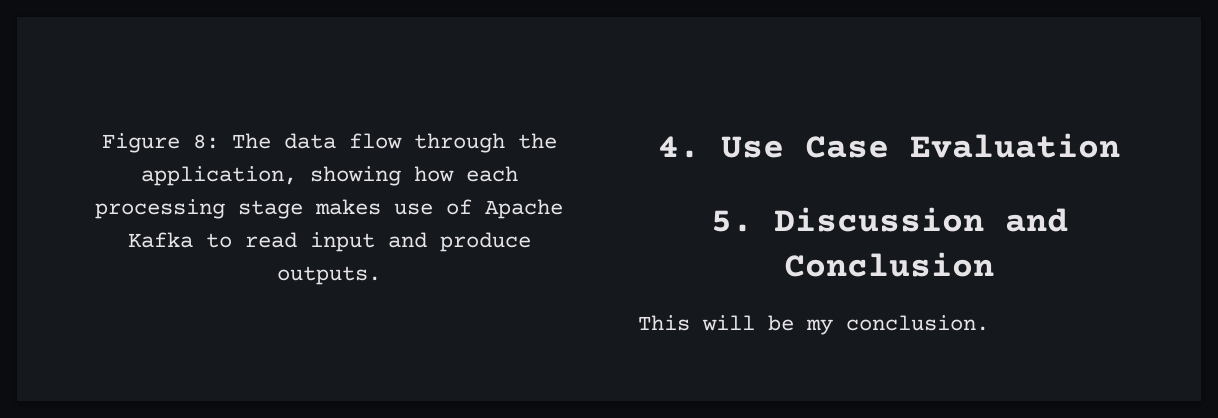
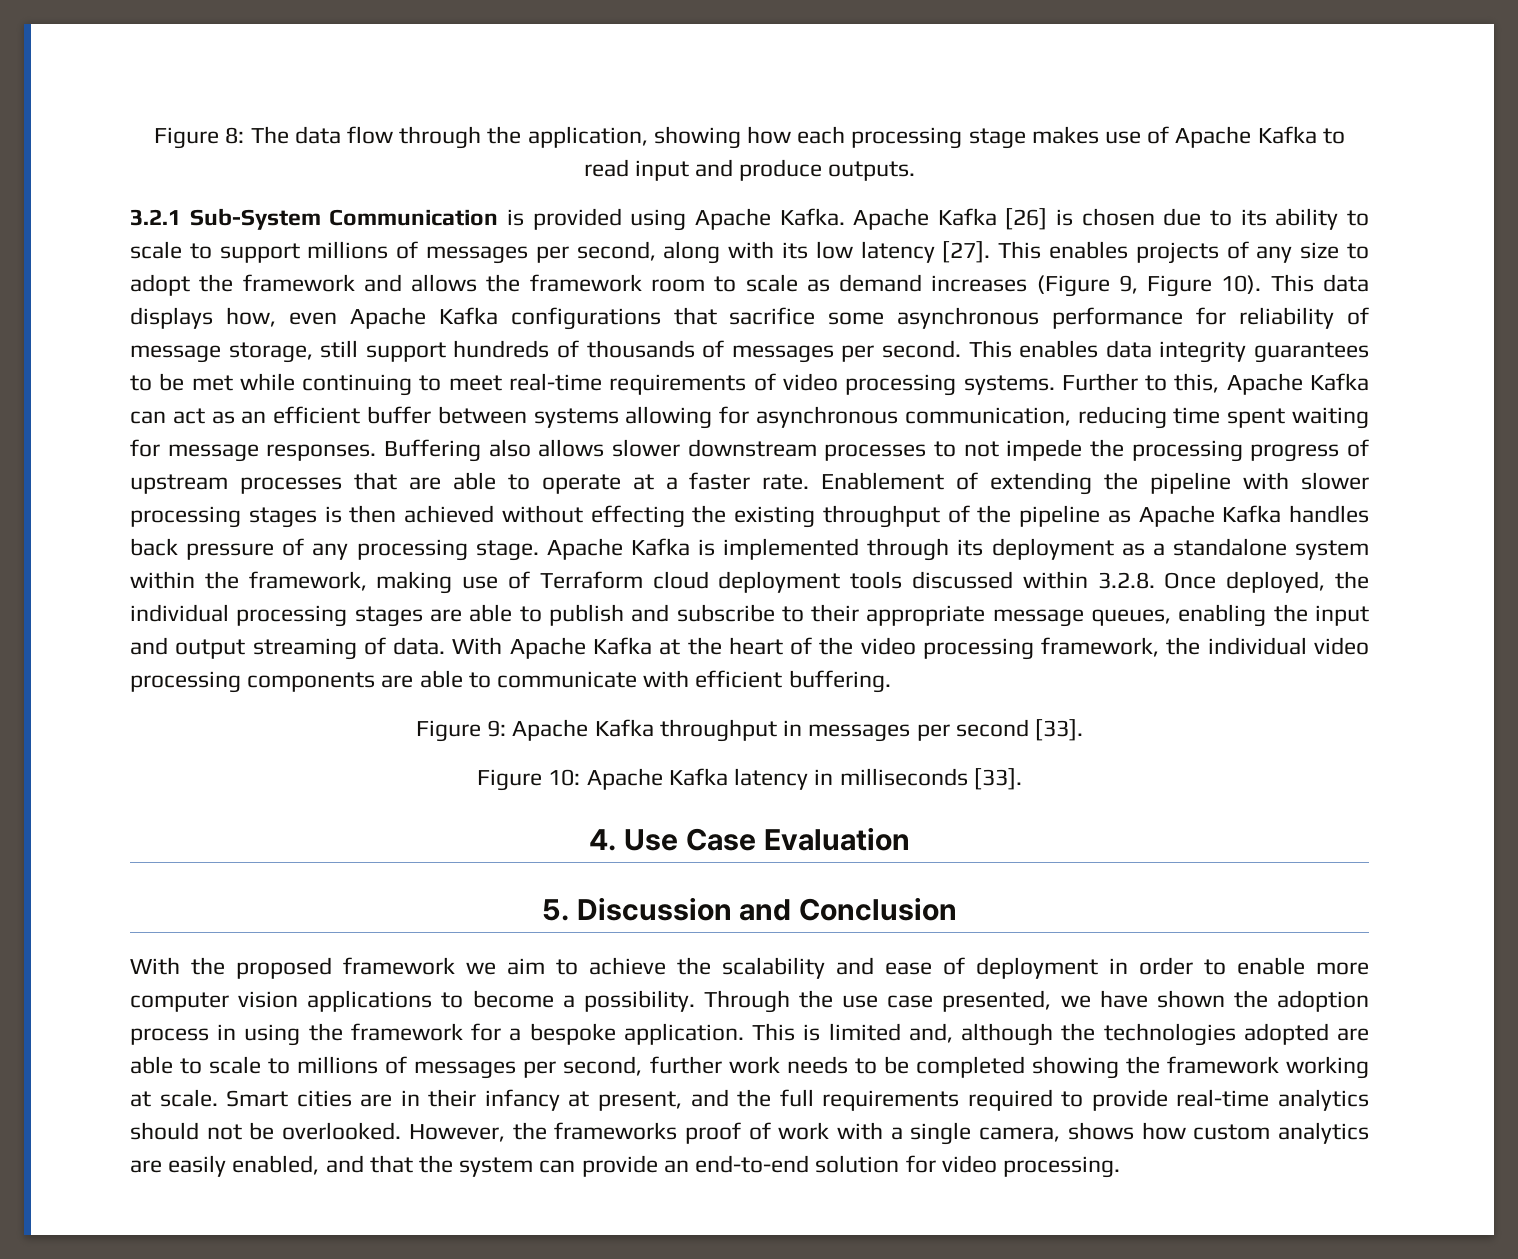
(381, 275) none -> [130,208,1370,231] [130,241,1369,264] [130,274,1370,297] [130,307,1369,330] [130,340,1369,363] [130,373,1369,396] [130,406,1369,429] [130,439,1369,462] [130,472,1369,495] [130,505,1369,528] [130,538,1369,561] [130,571,1369,594] [130,604,1369,627] [130,637,1370,660] [130,670,891,693] [416,719,1083,742] [477,768,1022,791] // 3.2.1 Sub-System Communication is provided using Apache Kafka. Apache Kafka [26] is chosen due to its ability to scale to support millions of messages per second, along with its low latency [27]. This enables projects of any size to adopt the framework and allows the framework room to scale as demand increases (Figure 9, Figure 10). This data displays how, even Apache Kafka configurations that sacrifice some asynchronous performance for reliability of message storage, still support hundreds of thousands of messages per second. This enables data integrity guarantees to be met while continuing to meet real-time requirements of video processing systems. Further to this, Apache Kafka can act as an efficient buffer between systems allowing for asynchronous communication, reducing time spent waiting for message responses. Buffering also allows slower downstream processes to not impede the processing progress of upstream processes that are able to operate at a faster rate. Enablement of extending the pipeline with slower processing stages is then achieved without effecting the existing throughput of the pipeline as Apache Kafka handles back pressure of any processing stage. Apache Kafka is implemented through its deployment as a standalone system within the framework, making use of Terraform cloud deployment tools discussed within 3.2.8. Once deployed, the individual processing stages are able to publish and subscribe to their appropriate message queues, enabling the input and output streaming of data. With Apache Kafka at the heart of the video processing framework, the individual video processing components are able to communicate with efficient buffering. // Figure 9: Apache Kafka throughput in messages per second [33]. // Figure 10: Apache Kafka latency in milliseconds [33].
[638,315,989,335] This will be my conclusion. -> [130,957,1369,979] [130,990,1369,1013] [130,1023,1369,1046] [130,1056,1369,1079] [130,1089,1369,1111] [130,1122,1370,1145] [130,1155,1120,1178] With the proposed framework we aim to achieve the scalability and ease of deployment in order to enable more computer vision applications to become a possibility. Through the use case presented, we have shown the adoption process in using the framework for a bespoke application. This is limited and, although the technologies adopted are able to scale to millions of messages per second, further work needs to be completed showing the framework working at scale. Smart cities are in their infancy at present, and the full requirements required to provide real-time analytics should not be overlooked. However, the frameworks proof of work with a single camera, shows how custom analytics are easily enabled, and that the system can provide an end-to-end solution for video processing.

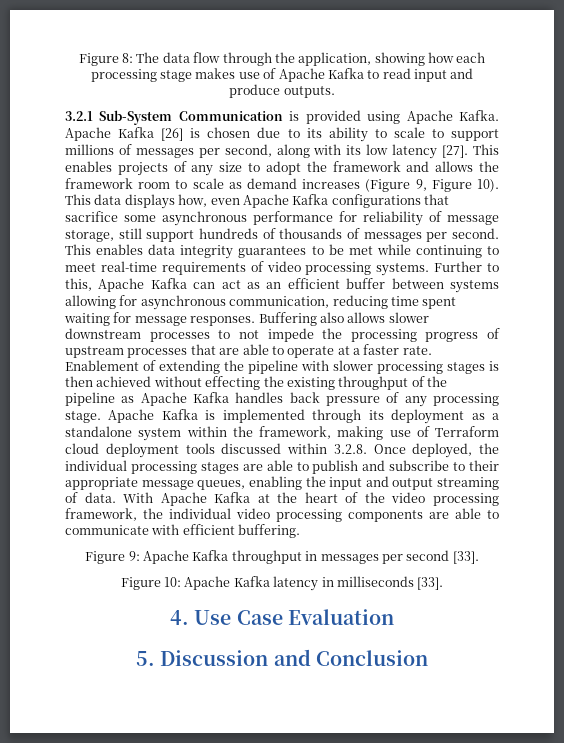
[130,957,1369,979] [130,990,1369,1013] [130,1023,1369,1046] [130,1056,1369,1079] [130,1089,1369,1111] [130,1122,1370,1145] [130,1155,1120,1178] // With the proposed framework we aim to achieve the scalability and ease of deployment in order to enable more computer vision applications to become a possibility. Through the use case presented, we have shown the adoption process in using the framework for a bespoke application. This is limited and, although the technologies adopted are able to scale to millions of messages per second, further work needs to be completed showing the framework working at scale. Smart cities are in their infancy at present, and the full requirements required to provide real-time analytics should not be overlooked. However, the frameworks proof of work with a single camera, shows how custom analytics are easily enabled, and that the system can provide an end-to-end solution for video processing. -> (428, 658) none

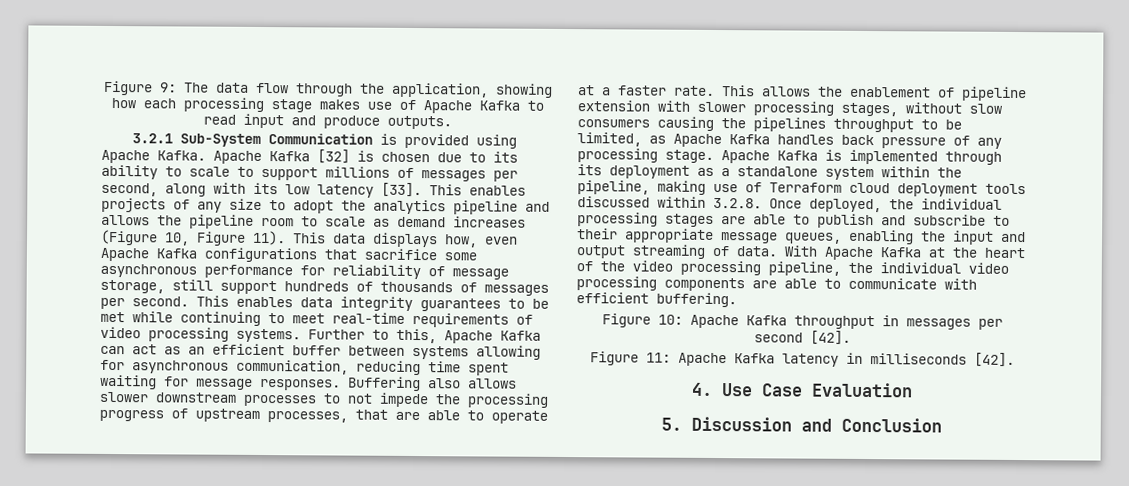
[78,53,133,66] Figure 8: -> [102,80,177,96] Figure 9:
[161,128,184,141] [26] -> [317,149,350,164] [32]
[442,145,469,158] [27]. -> [381,182,422,198] [33].
[332,161,401,172] framework -> [373,199,518,215] analytics pipeline
[65,178,133,189] framework -> [189,214,254,229] pipeline
[415,179,499,192] 9, Figure 10). -> [164,230,286,246] 10, Figure 11).
[127,348,188,358] processes -> [267,411,348,423] processes,
[65,360,499,374] [65,376,447,390] [65,392,115,406] Enablement of extending the pipeline with slower processing stages is then achieved without effecting the existing throughput of the pipeline -> [721,85,1027,102] [577,100,1002,117] [577,116,962,133] [577,132,642,147] This allows the enablement of pipeline extension with slower processing stages, without slow consumers causing the pipelines throughput to be limited,
[259,426,331,439] framework, -> [577,180,650,195] pipeline,
[65,508,137,521] framework, -> [768,261,841,276] pipeline,
[128,551,140,561] 9: -> [657,314,683,325] 10:
[452,551,479,564] [120,577,182,590] [33]. // Figure 10: -> [809,330,851,345] [589,351,671,366] [42]. // Figure 11:
[417,577,444,590] [33]. -> [973,352,1015,367] [42].

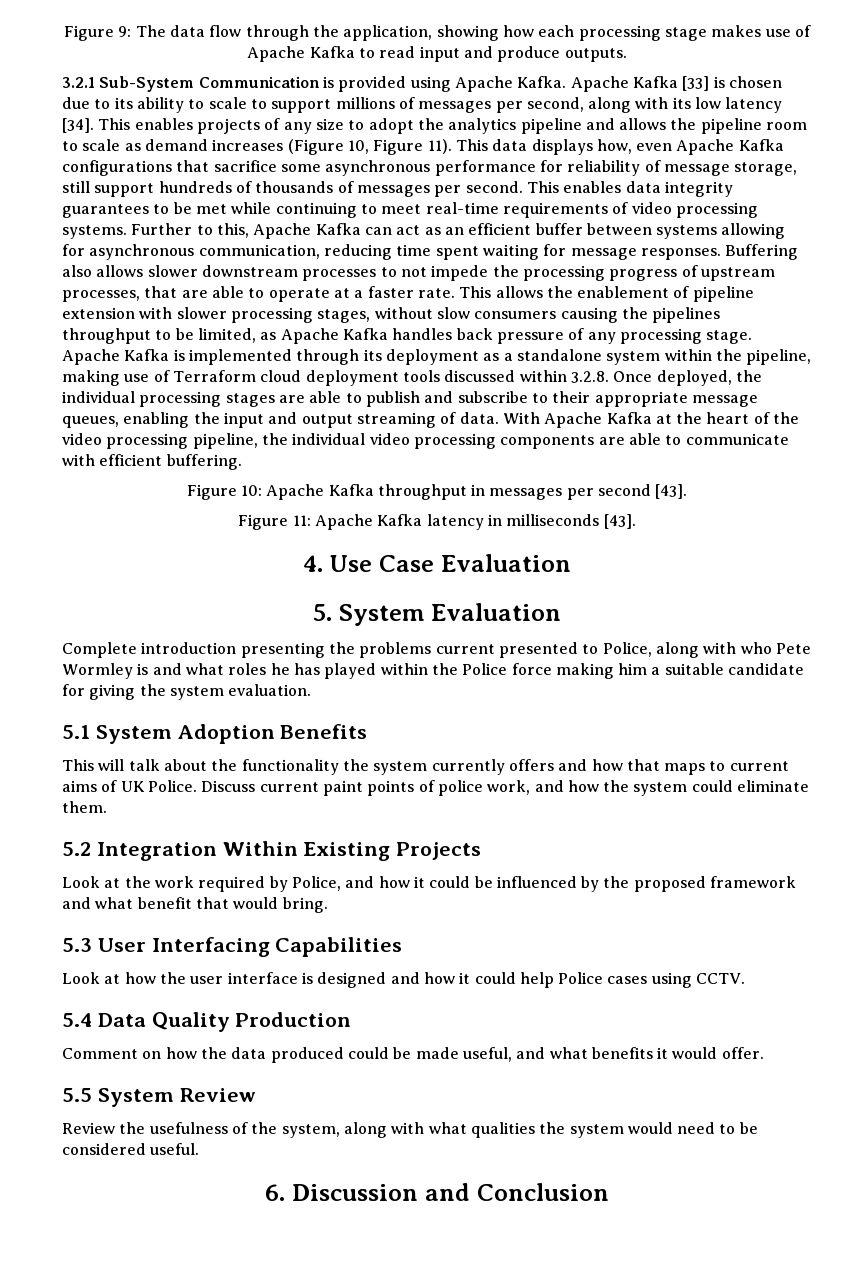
[317,149,350,164] [32] -> [682,76,710,91] [33]
[381,182,422,198] [33]. -> [62,118,94,133] [34].
[809,330,851,345] [42]. -> [655,484,688,499] [43].
[973,352,1015,367] [42]. -> [603,514,636,529] [43].
(682, 424) none -> [338,603,562,626] [62,642,811,658] [62,663,805,679] [62,684,312,700] [62,724,368,744] [62,759,789,775] [62,780,810,796] [62,801,107,813] [62,841,482,861] [62,876,797,892] [62,897,328,913] [62,937,403,957] [62,972,746,988] [62,1012,352,1032] [62,1047,764,1063] [62,1088,256,1107] [62,1122,758,1138] [62,1143,200,1155] [265,1184,286,1201] System Evaluation // Complete introduction presenting the problems current presented to Police, along with who Pete Wormley is and what roles he has played within the Police force making him a suitable candidate for giving the system evaluation. // 5.1 System Adoption Benefits // This will talk about the functionality the system currently offers and how that maps to current aims of UK Police. Discuss current paint points of police work, and how the system could eliminate them. // 5.2 Integration Within Existing Projects // Look at the work required by Police, and how it could be influenced by the proposed framework and what benefit that would bring. // 5.3 User Interfacing Capabilities // Look at how the user interface is designed and how it could help Police cases using CCTV. // 5.4 Data Quality Production // Comment on how the data produced could be made useful, and what benefits it would offer. // 5.5 System Review // Review the usefulness of the system, along with what qualities the system would need to be considered useful. // 6.

